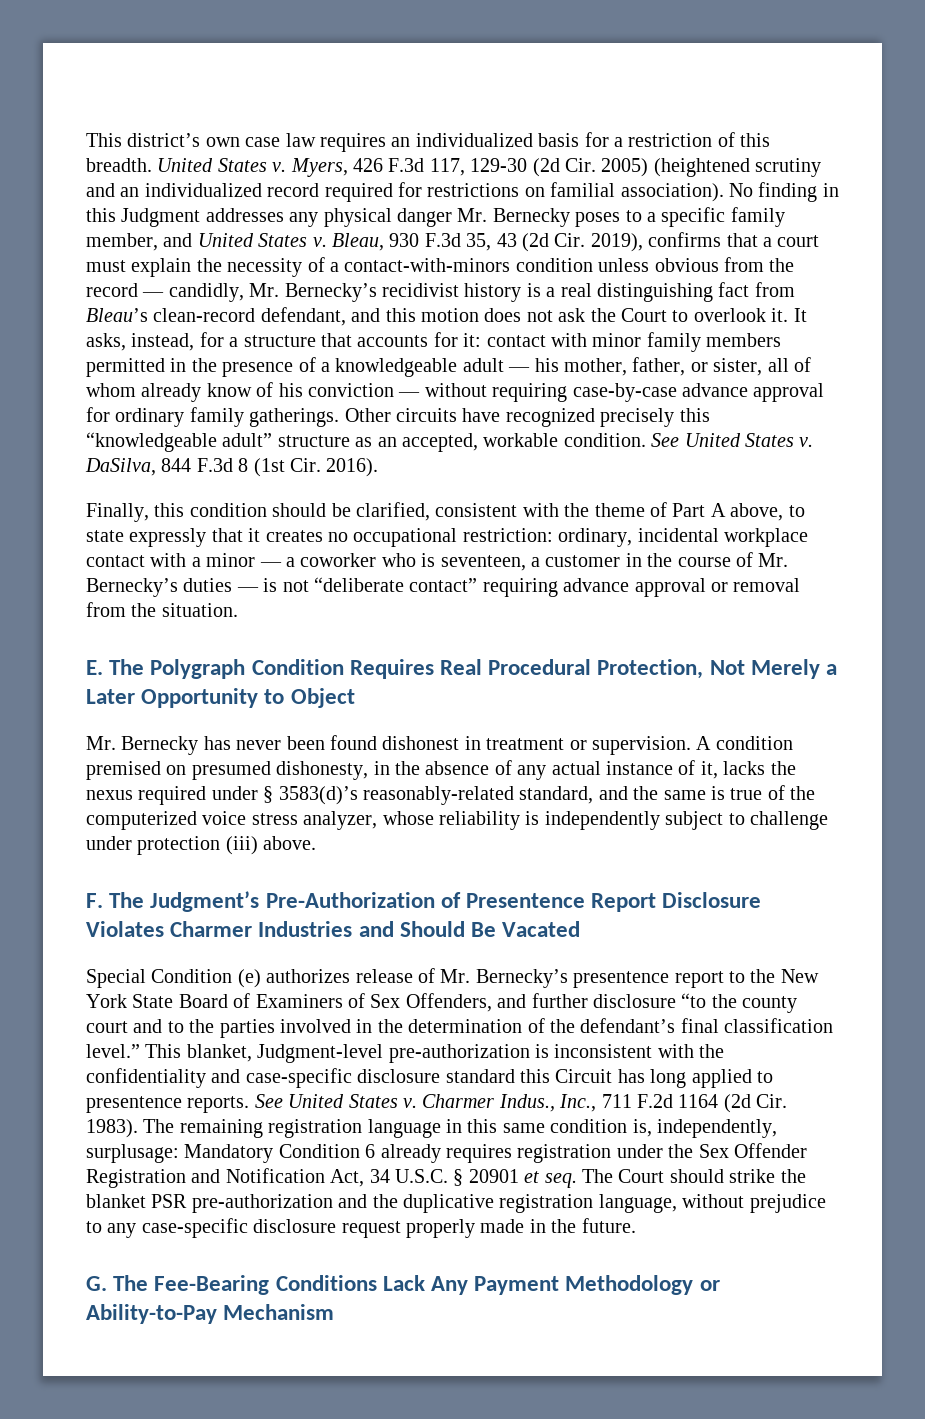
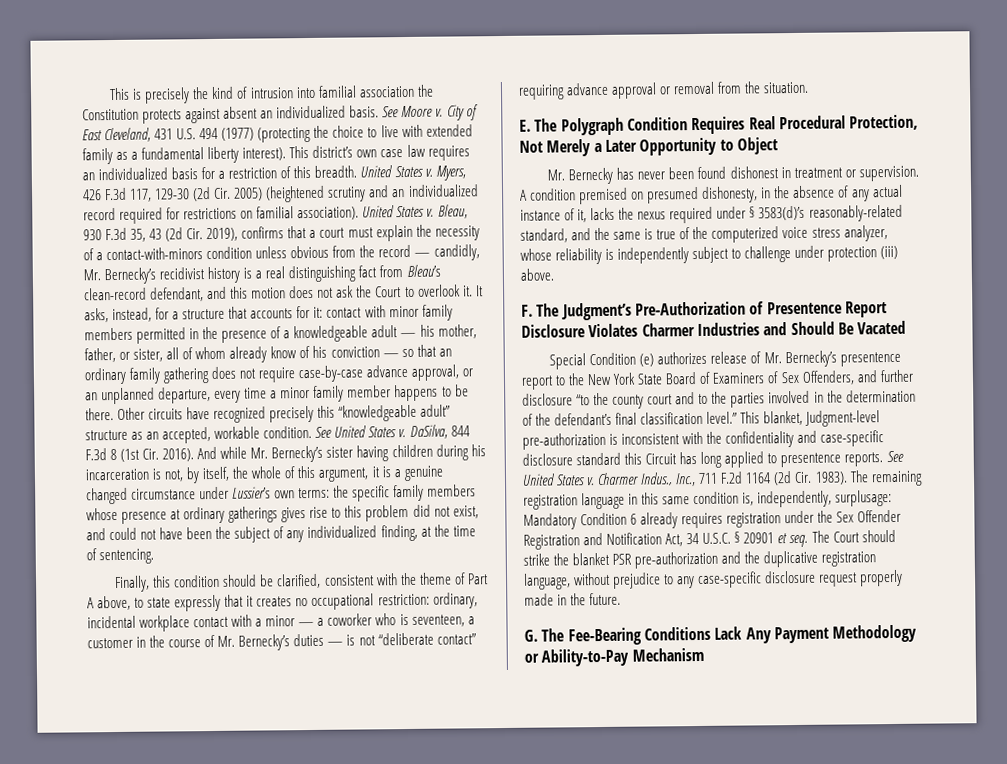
[86,133,122,147] This -> [109,84,434,104] [82,104,479,124] [82,124,473,143] [82,145,310,165] This is precisely the kind of intrusion into familial association the Constitution protects against absent an individualized basis. See Moore v. City of East Cleveland, 431 U.S. 494 (1977) (protecting the choice to live with extended family as a fundamental liberty interest). This
[728,182,839,202] [86,207,785,227] [86,233,193,251] No finding in this Judgment addresses any physical danger Mr. Bernecky poses to a specific family member, and -> (360, 213) none
[424,383,825,402] [86,407,340,427] without requiring case-by-case advance approval for ordinary family gatherings. -> [401,344,452,358] [84,364,474,385] [85,384,469,405] [85,408,114,421] so that an ordinary family gathering does not require case-by-case advance approval, or an unplanned departure, every time a minor family member happens to be there.
(379, 467) none -> [197,444,486,463] [85,465,444,484] [86,484,477,505] [86,504,479,524] [86,524,476,543] [86,548,155,565] And while Mr. Bernecky’s sister having children during his incarceration is not, by itself, the whole of this argument, it is a genuine changed circumstance under Lussier’s own terms: the specific family members whose presence at ordinary gatherings gives rise to this problem did not exist, and could not have been the subject of any individualized finding, at the time of sentencing.

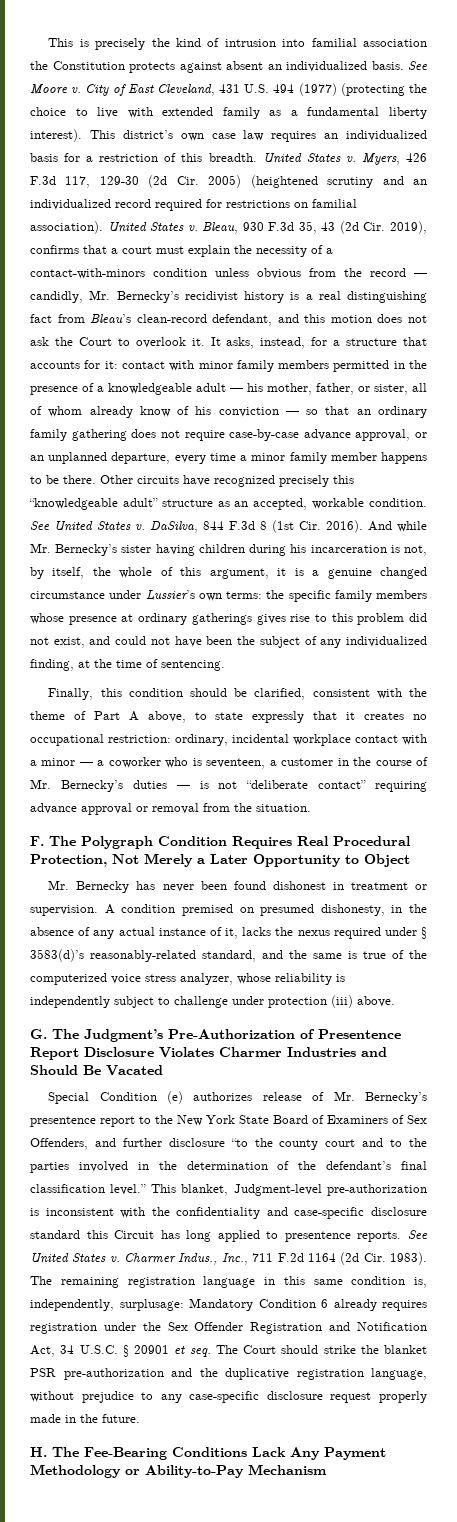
[519,119,531,132] E. -> [30,836,44,846] F.
[521,304,533,317] F. -> [30,1029,47,1039] G.
[524,629,538,642] G. -> [30,1447,47,1457] H.

